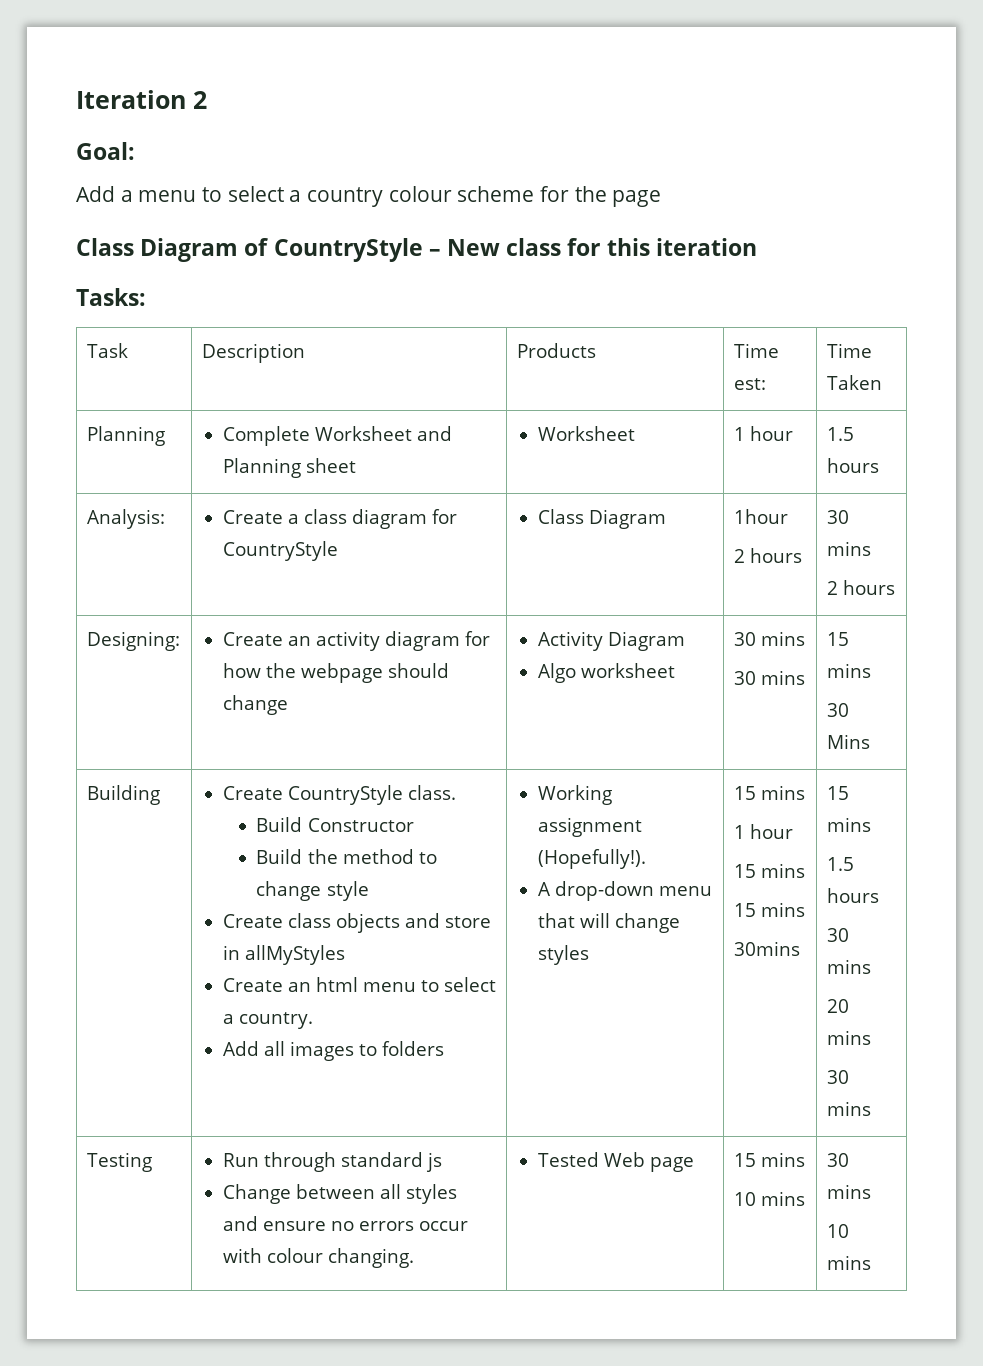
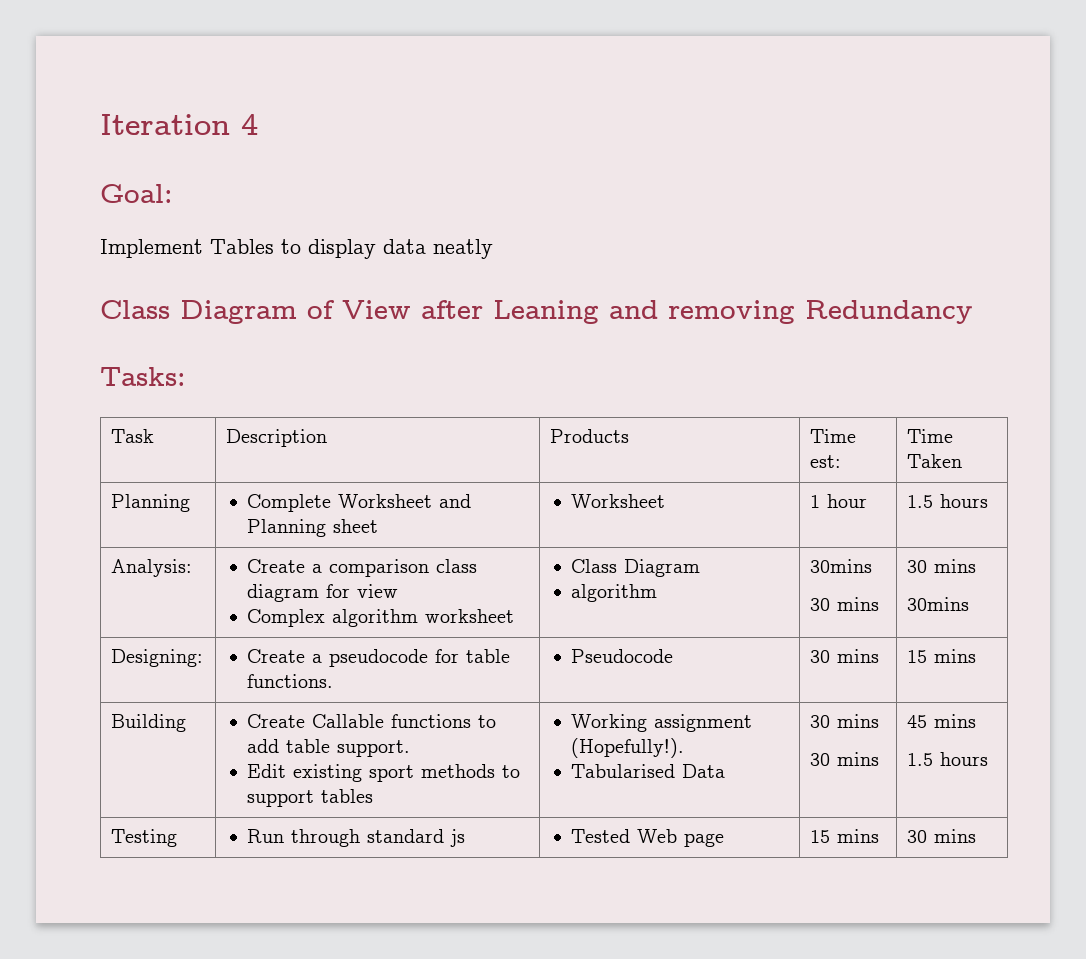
[193,91,207,109] 2 -> [241,114,258,135] 4
[76,186,662,207] [76,238,757,262] Add a menu to select a country colour scheme for the page // Class Diagram of CountryStyle – New class for this iteration -> [100,239,493,259] [100,300,973,324] Implement Tables to display data neatly // Class Diagram of View after Leaning and removing Redundancy
(299, 519) none -> [329,559,430,577] comparison
[222,541,338,561] [537,509,666,529] [733,509,788,524] [733,548,802,563] [826,510,849,524] [826,541,871,556] [826,580,895,595] CountryStyle | Class Diagram | 1hour // 2 hours | 30 mins // 2 hours -> [357,584,399,598] [247,609,515,627] [571,559,701,577] [571,584,658,602] [810,559,873,573] [810,597,880,611] [907,559,977,573] [907,597,970,611] view // Complex algorithm worksheet | Class Diagram // algorithm | 30mins // 30 mins | 30 mins // 30mins
[287,631,491,651] [222,663,449,683] [222,695,288,715] [537,631,685,651] [537,663,675,683] [733,631,805,646] [733,670,805,685] [826,632,849,646] [826,663,871,678] [826,703,849,717] [826,734,870,749] [86,785,160,805] [222,785,456,805] [256,817,414,832] [256,849,437,864] [256,881,369,901] [222,913,492,933] [222,945,345,965] [222,977,497,992] [222,1012,313,1029] [222,1041,445,1061] [537,785,612,805] [537,817,642,837] [537,849,646,869] [537,881,712,901] [537,913,680,933] [537,945,589,965] [733,785,805,800] [733,824,793,839] [733,863,805,878] [733,902,805,917] [733,941,800,956] [826,786,849,800] [826,817,871,832] [826,857,854,871] [826,888,879,903] [826,928,849,942] [826,959,871,974] [826,999,849,1013] [826,1030,871,1045] [826,1070,849,1084] [826,1101,871,1116] an activity diagram for how the webpage should change | Activity Diagram // Algo worksheet | 30 mins // 30 mins | 15 mins // 30 Mins // Building | Create CountryStyle class. // Build Constructor // Build the method to change style // Create class objects and store in allMyStyles // Create an html menu to select a country. // Add all images to folders | Working assignment (Hopefully!). // A drop-down menu that will change styles | 15 mins // 1 hour // 15 mins // 15 mins // 30mins | 15 mins // 1.5 hours // 30 mins // 20 mins // 30 mins -> [312,649,511,667] [247,674,334,688] [571,649,674,663] [810,649,880,663] [907,649,977,663] [111,714,187,732] [247,714,497,728] [247,739,411,757] [247,764,521,782] [247,789,374,807] [571,714,753,732] [571,738,685,758] [571,764,726,778] [810,714,880,728] [810,752,880,766] [907,714,977,728] [907,752,989,766] a pseudocode for table functions. | Pseudocode | 30 mins | 15 mins // Building | Create Callable functions to add table support. // Edit existing sport methods to support tables | Working assignment (Hopefully!). // Tabularised Data | 30 mins // 30 mins | 45 mins // 1.5 hours
[222,1184,457,1204] [222,1216,469,1231] [222,1248,414,1268] // Change between all styles and ensure no errors occur with colour changing. -> (466, 838) none
[733,1191,805,1206] [826,1153,849,1167] [826,1184,871,1199] [826,1224,849,1238] [826,1255,871,1270] // 10 mins | 30 mins // 10 mins -> [907,829,977,843] | 30 mins

